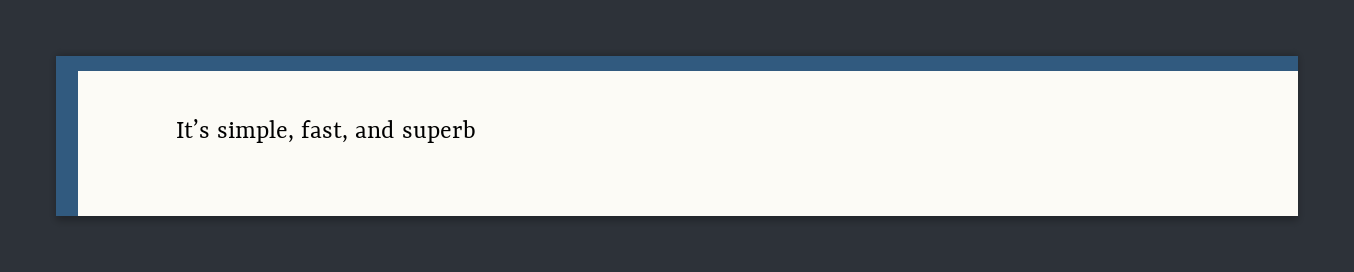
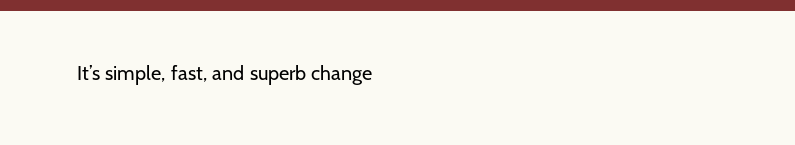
(476, 131) none -> [310,65,372,85] change

